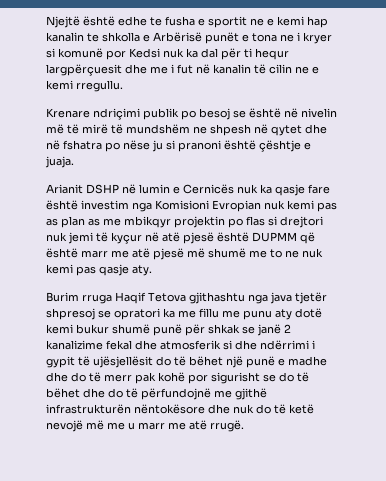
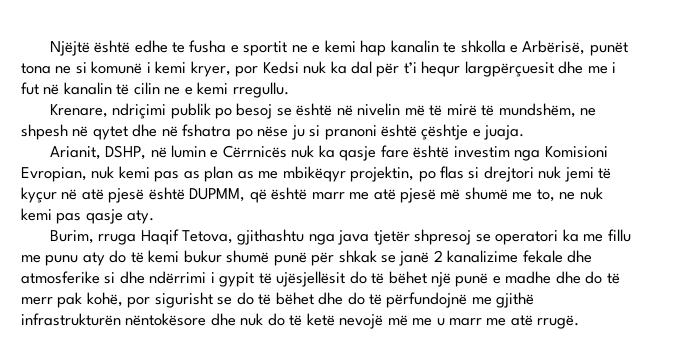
[46,16,80,28] Njejtë -> [49,41,90,56] Njëjtë
[153,32,332,44] [46,48,103,58] Arbërisë punët e tona ne i kryer si komunë -> [522,40,628,56] [21,61,231,77] Arbërisë, punët tona ne si komunë i kemi kryer,
[244,48,252,58] ti -> [403,62,417,74] t’i
[46,108,90,118] Krenare -> [49,104,108,118] Krenare,
[126,124,190,134] mundshëm -> [498,103,576,118] mundshëm,
[46,184,119,194] Arianit DSHP -> [49,145,147,160] Arianit, DSHP,
[183,184,234,194] Cernicës -> [222,145,287,158] Cërrnicës
[212,200,261,212] Evropian -> [21,167,87,182] Evropian,
[124,216,225,228] mbikqyr projektin -> [282,166,415,182] mbikëqyr projektin,
[252,232,297,242] DUPMM -> [189,188,246,202] DUPMM,
[270,249,282,258] to -> [536,189,555,202] to,
[46,292,79,302] Burim -> [49,230,94,244] Burim,
[148,292,186,302] Tetova -> [182,230,234,244] Tetova,
[114,308,160,320] opratori -> [495,230,559,245] operatori
[295,308,322,318] dotë -> [109,250,144,263] do të
[106,340,221,350] fekal dhe atmosferik -> [522,250,593,263] [21,271,100,284] fekale dhe atmosferike
[158,372,185,382] kohë -> [86,292,123,307] kohë,

